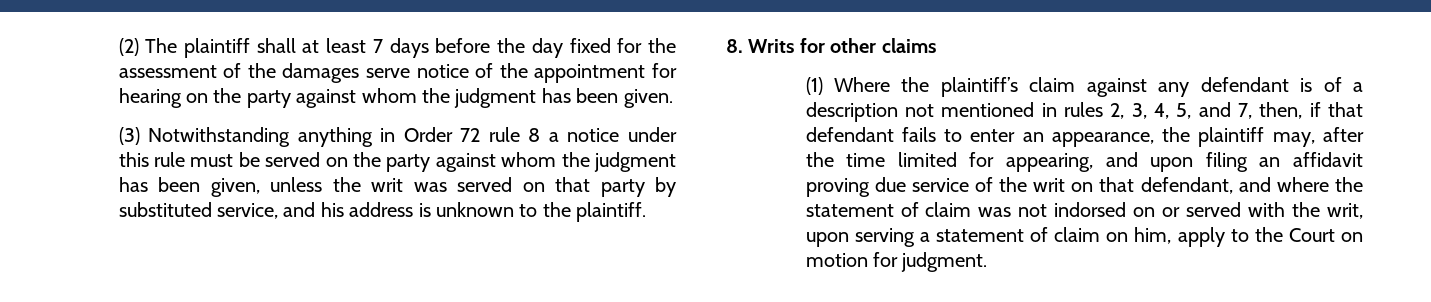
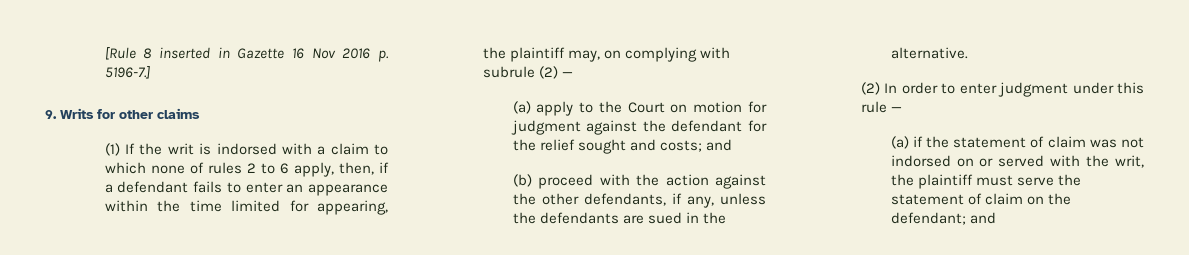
[118,38,676,58] [118,63,677,83] [118,88,673,108] [118,127,678,147] [118,152,676,172] [118,177,677,197] [118,202,647,222] [726,39,743,53] (2) The plaintiff shall at least 7 days before the day fixed for the assessment of the damages serve notice of the appointment for hearing on the party against whom the judgment has been given. // (3) Notwithstanding anything in Order 72 rule 8 a notice under this rule must be served on the party against whom the judgment has been given, unless the writ was served on that party by substituted service, and his address is unknown to the plaintiff. // 8. -> [104,47,389,62] [104,66,150,79] [45,110,57,119] [Rule 8 inserted in Gazette 16 Nov 2016 p. 5196-7.] // 9.
[834,77,1363,97] [805,102,1252,122] Where the plaintiff’s claim against any defendant is of a description not mentioned in rules 2, 3, 4, 5, and 7, -> [125,143,389,155] [104,162,334,177] If the writ is indorsed with a claim to which none of rules 2 to 6 apply,
[1328,102,1363,117] that -> [104,184,113,193] a
[1051,127,1364,147] appearance, the plaintiff may, after -> [308,184,388,196] [104,200,148,212] appearance within
[1105,152,1363,172] [805,177,1329,197] and upon filing an affidavit proving due service of the writ on that defendant, and where -> [482,47,730,62] [482,66,573,79] [512,101,767,116] [510,120,767,135] [512,139,732,154] [512,174,766,189] [512,193,766,208] [512,212,726,224] [890,47,968,59] [860,82,1144,97] [860,101,902,113] [890,136,923,149] the plaintiff may, on complying with subrule (2) — // (a) apply to the Court on motion for judgment against the defendant for the relief sought and costs; and // (b) proceed with the action against the other defendants, if any, unless the defendants are sued in the alternative. // (2) In order to enter judgment under this rule — // (a) if
[805,227,1363,247] [805,252,988,272] upon serving a statement of claim on him, apply to the Court on motion for judgment. -> [890,174,1081,189] [890,193,1071,205] [890,212,996,225] the plaintiff must serve the statement of claim on the defendant; and

